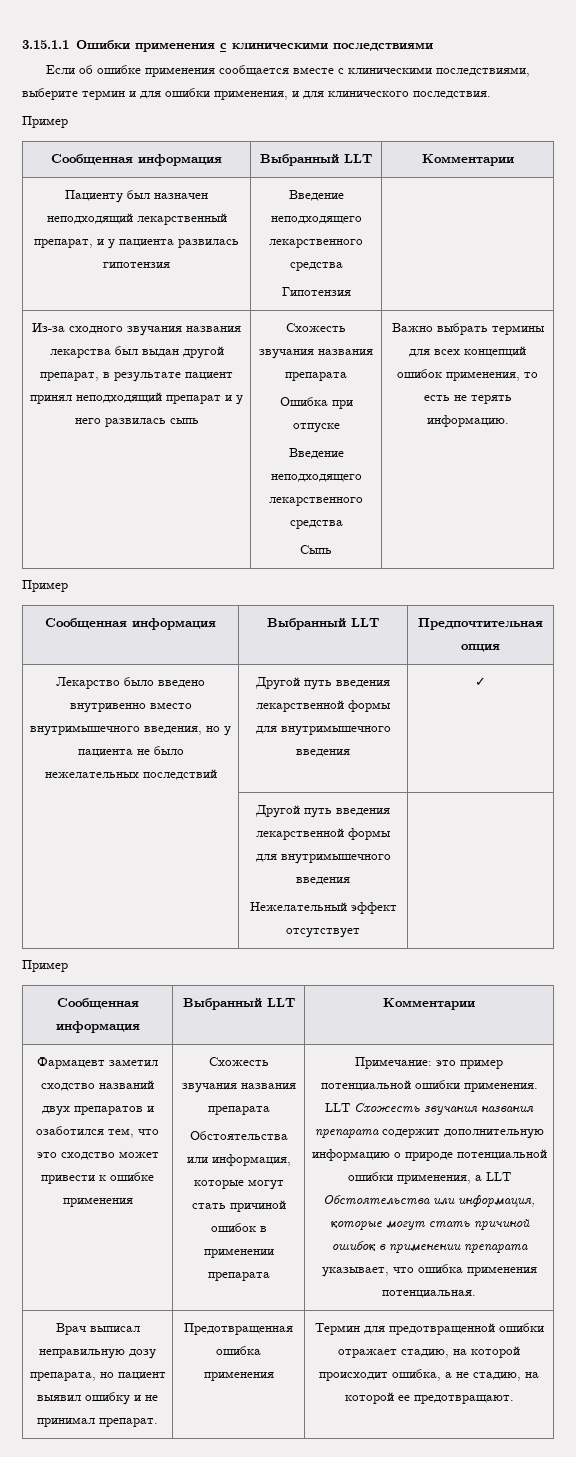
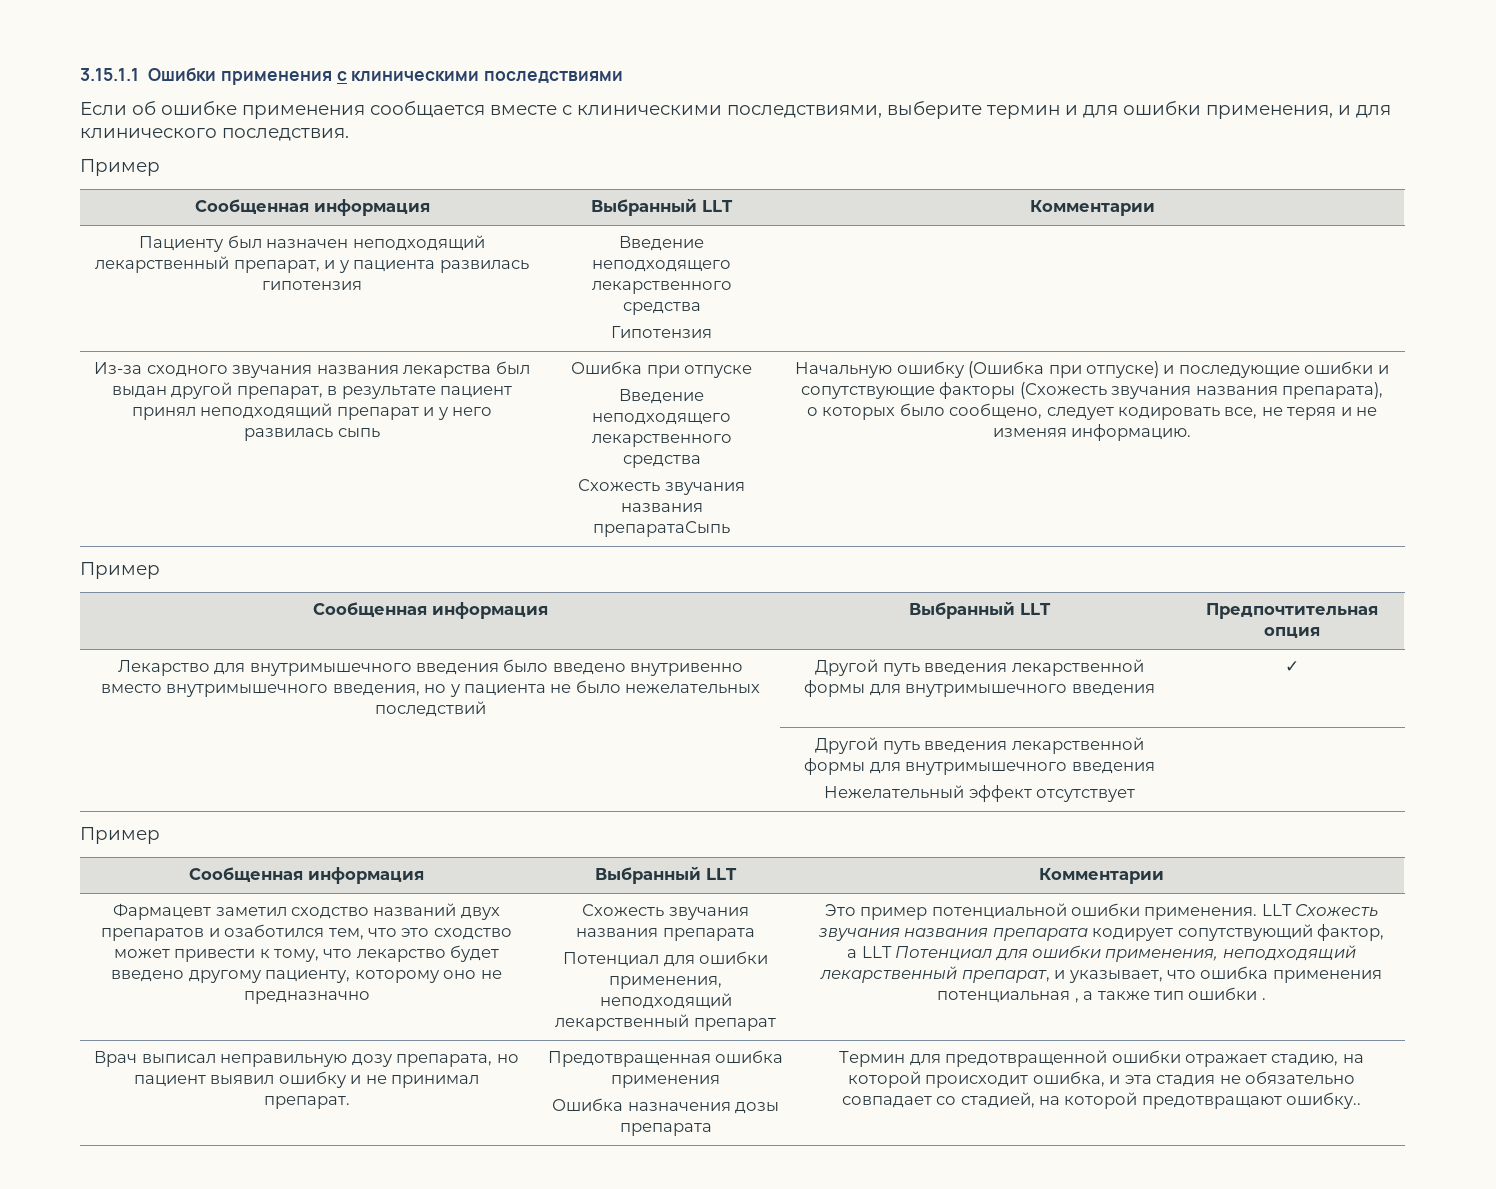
[286,323,346,332] [259,349,373,359] [285,372,347,381] Схожесть звучания названия препарата // -> (380, 433) none
[300,545,332,554] [391,323,545,335] [409,346,526,357] [397,369,538,381] [423,395,512,404] Сыпь | Важно выбрать термины для всех концепций ошибок применения, то есть не терять -> [578,479,745,495] [620,503,703,512] [593,521,730,537] [795,361,1389,378] [800,382,1384,399] [806,403,1378,420] [992,428,1067,437] Схожесть звучания названия препаратаСыпь | Начальную ошибку (Ошибка при отпуске) и последующие ошибки и сопутствующие факторы (Схожесть звучания названия препарата), о которых было сообщено, следует кодировать все, не теряя и не изменяя
(120, 683) none -> [214,663,499,676] для внутримышечного введения
[110,1172,154,1181] [62,1197,133,1207] [208,1057,269,1066] [181,1083,296,1093] [207,1106,270,1115] [189,1131,288,1140] [186,1154,291,1166] [193,1179,284,1190] [191,1200,286,1212] [210,1223,267,1232] [203,1248,274,1258] [207,1272,270,1281] [355,1057,456,1069] ошибке применения | Схожесть звучания названия препарата // Обстоятельства или информация, которые могут стать причиной ошибок в применении препарата | Примечание: это -> [274,945,500,962] [111,970,502,983] [243,991,370,1004] [582,904,749,920] [576,928,755,941] [563,951,768,967] [609,976,722,989] [599,993,732,1009] [555,1014,776,1031] [824,904,856,916] тому, что лекарство будет введено другому пациенту, которому оно не предназначно | Схожесть звучания названия препарата // Потенциал для ошибки применения, неподходящий лекарственный препарат | Это
[381,1129,544,1139] [311,1149,547,1161] [347,1172,511,1184] [323,1195,535,1207] [329,1219,530,1230] [331,1241,528,1253] [321,1264,537,1277] [382,1290,476,1298] содержит дополнительную информацию о природе потенциальной ошибки применения, а LLT Обстоятельства или информация, которые могут стать причиной ошибок в применении препарата указывает, что ошибка применения потенциальная. -> [1092,924,1385,941] [847,945,1356,962] [820,966,1382,983] [937,987,1266,1003] кодирует сопутствующий фактор, а LLT Потенциал для ошибки применения, неподходящий лекарственный препарат, и указывает, что ошибка применения потенциальная , а также тип ошибки .
(274, 1376) none -> [552,1098,779,1114] [619,1123,712,1136] // Ошибка назначения дозы препарата
[445,1372,539,1381] [344,1392,514,1404] а не стадию, на которой ее предотвращают. -> [1109,1071,1356,1087] [841,1092,1362,1109] и эта стадия не обязательно совпадает со стадией, на которой предотвращают ошибку..

